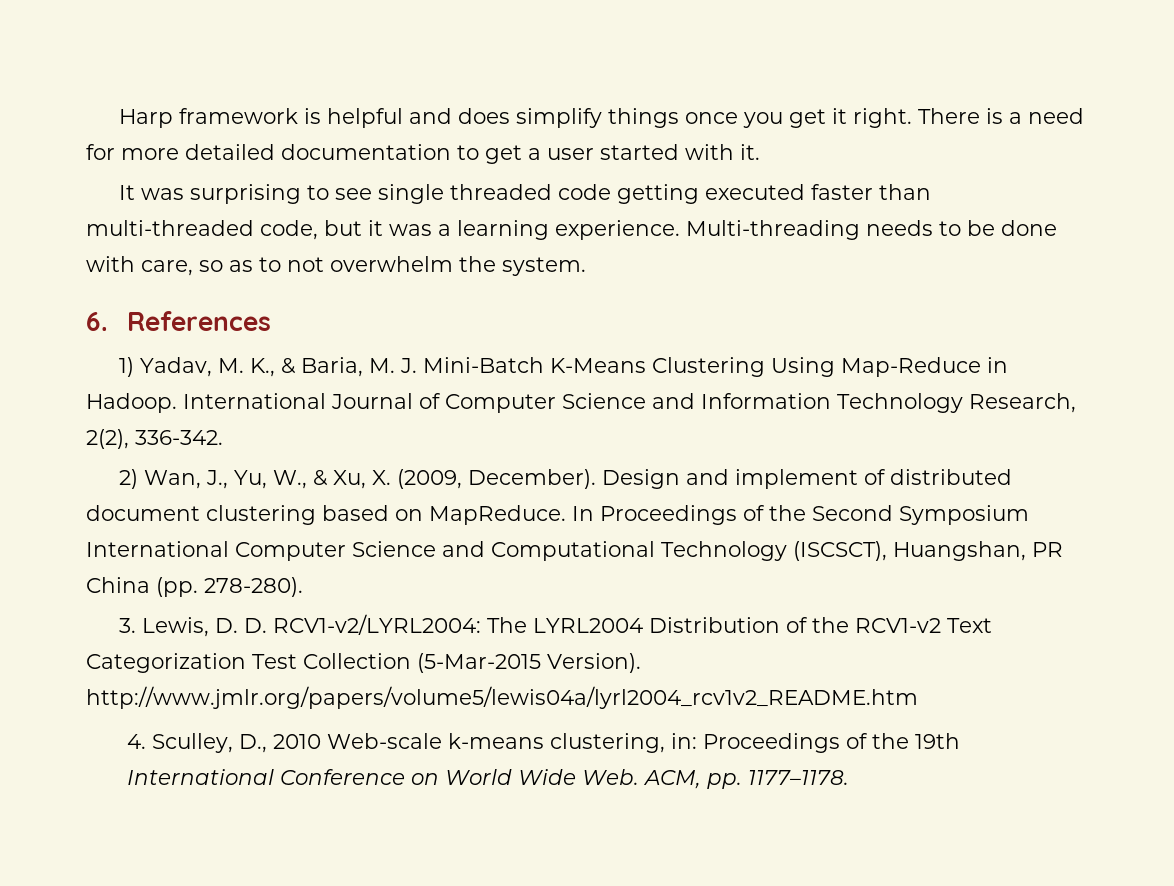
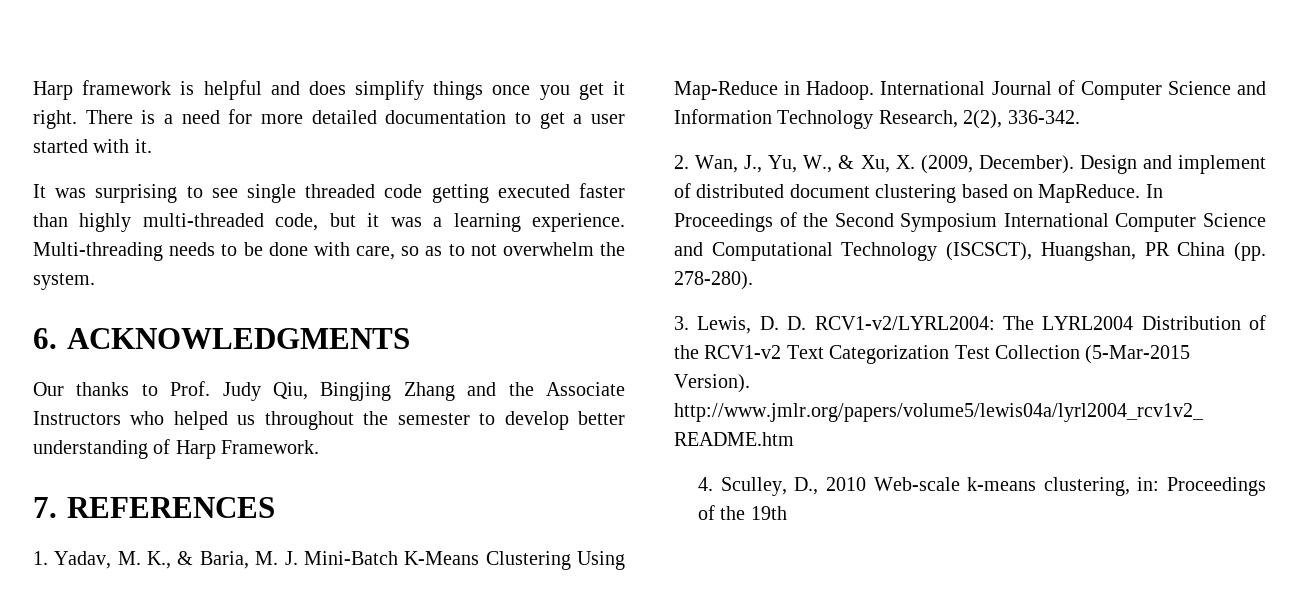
(931, 192) none -> [79,213,132,232] highly
[126,311,271,331] [118,357,134,377] References // 1) -> [67,328,410,349] [33,381,625,401] [33,411,626,430] [33,439,320,459] [33,497,275,518] [33,551,48,565] ACKNOWLEDGMENTS // Our thanks to Prof. Judy Qiu, Bingjing Zhang and the Associate Instructors who helped us throughout the semester to develop better understanding of Harp Framework. // 7. REFERENCES // 1.
[118,469,138,489] 2) -> [674,155,689,169] 2.
[126,769,849,789] International Conference on World Wide Web. ACM, pp. 1177–1178. -> (787, 513) none

